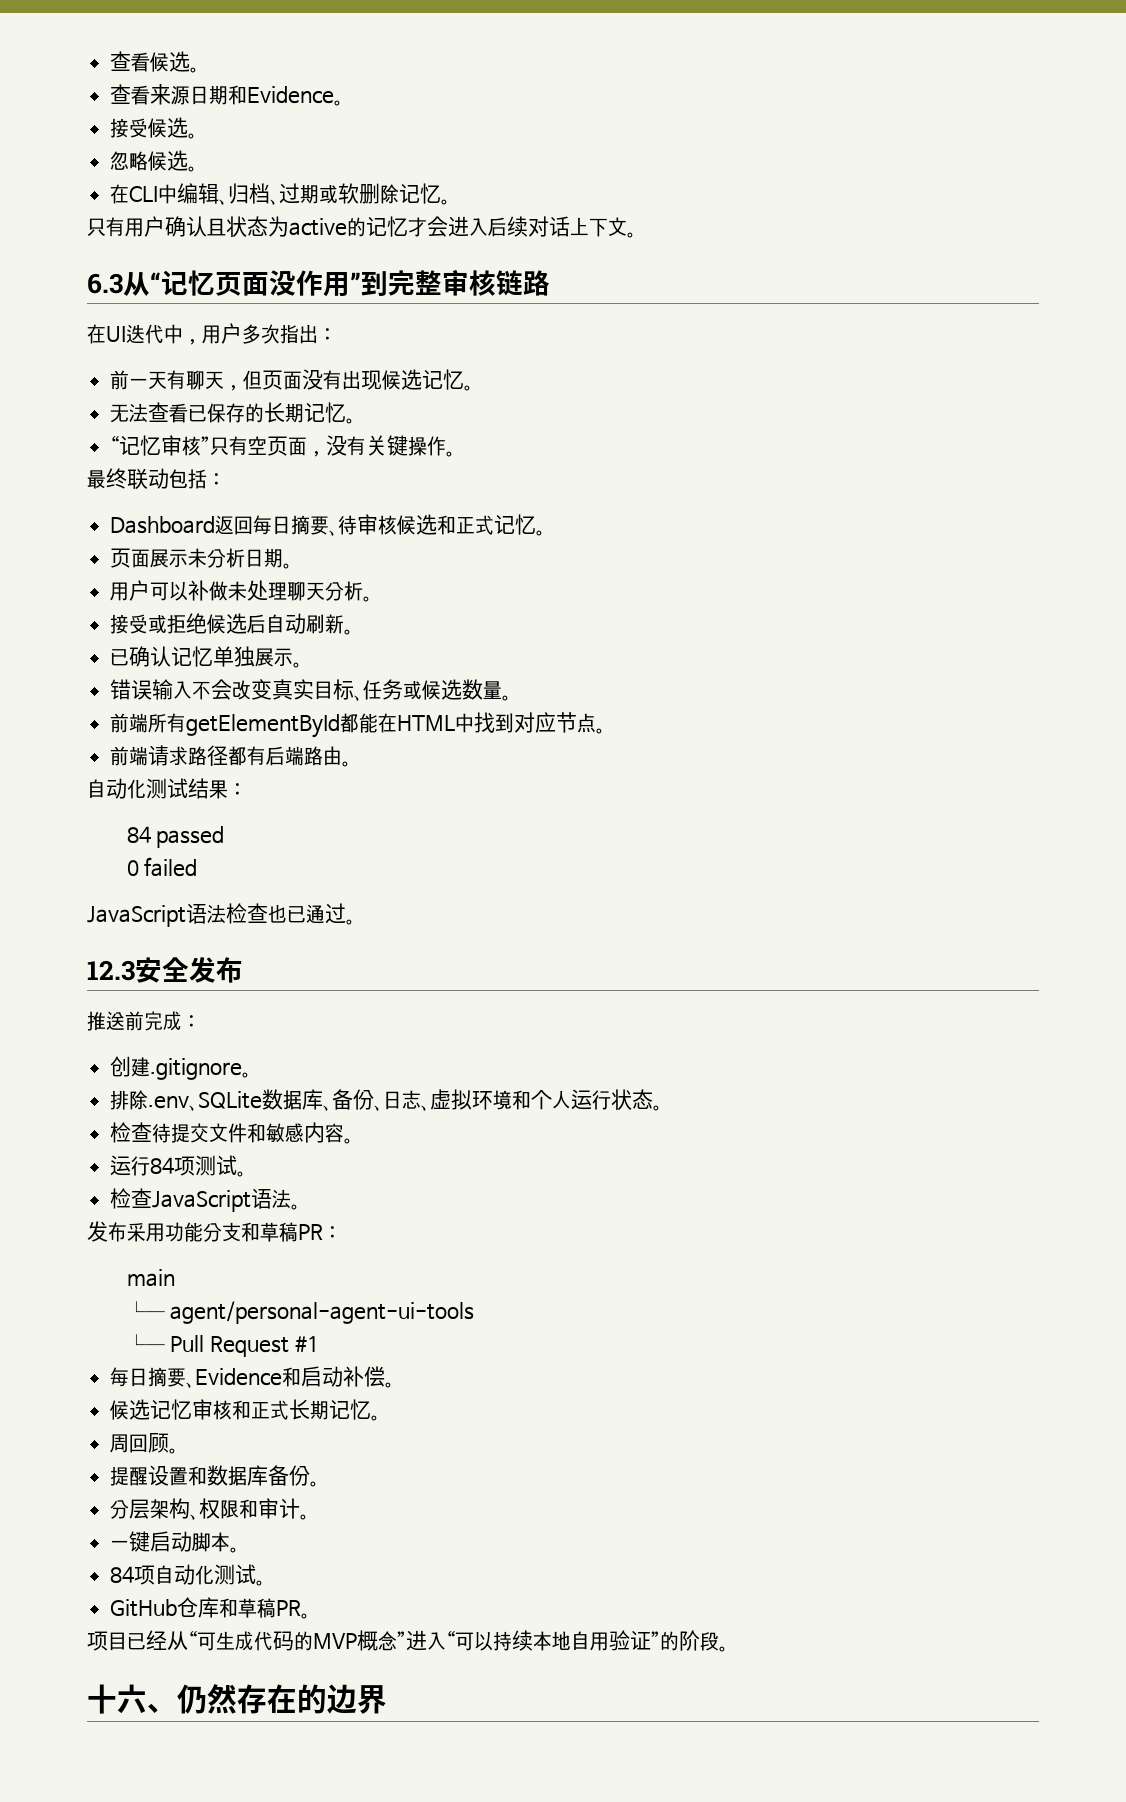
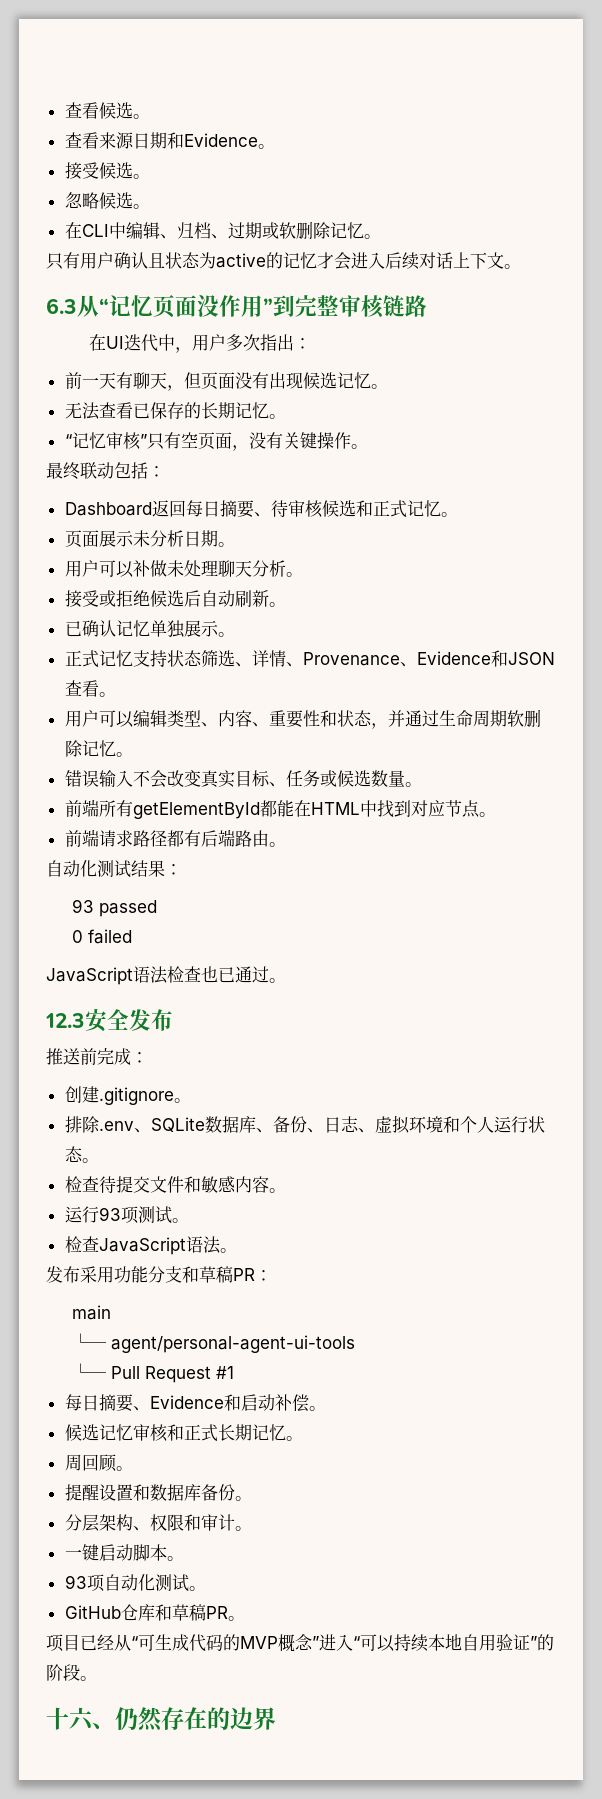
(303, 665) none -> [64,650,555,668] [64,680,116,697] [64,709,541,729] [64,740,133,757] // 正式记忆支持状态筛选、详情、Provenance、Evidence和JSON查看。 // 用户可以编辑类型、内容、重要性和状态，并通过生命周期软删除记忆。
[126,826,151,843] 84 -> [72,899,95,913] 93
[150,1157,175,1174] 84 -> [98,1207,121,1221] 93
[110,1566,135,1583] 84 -> [64,1575,87,1589] 93

